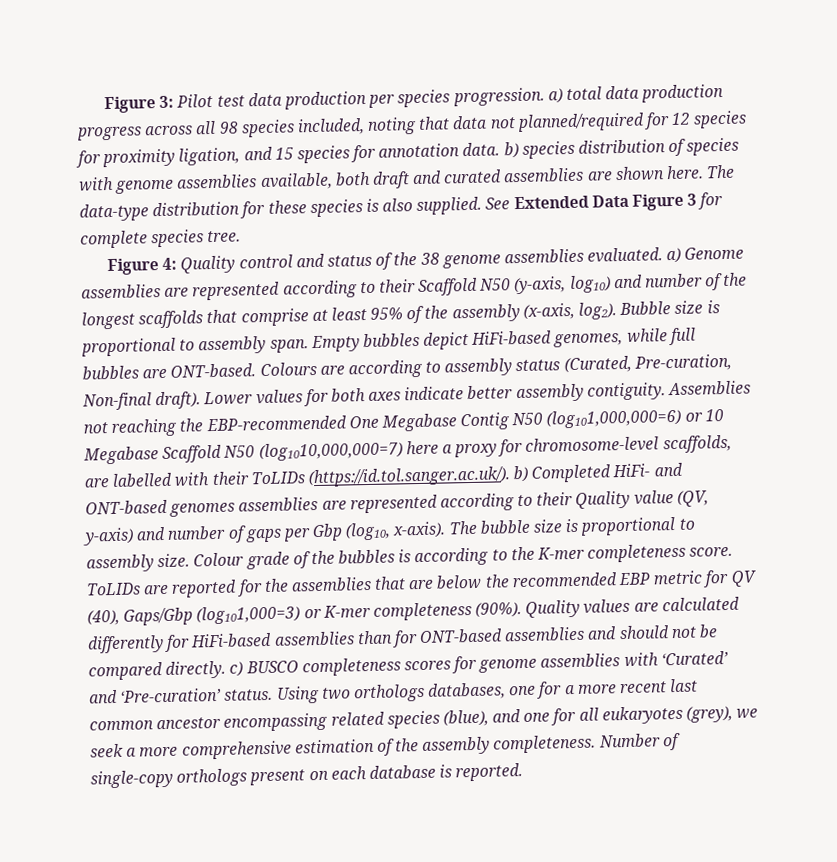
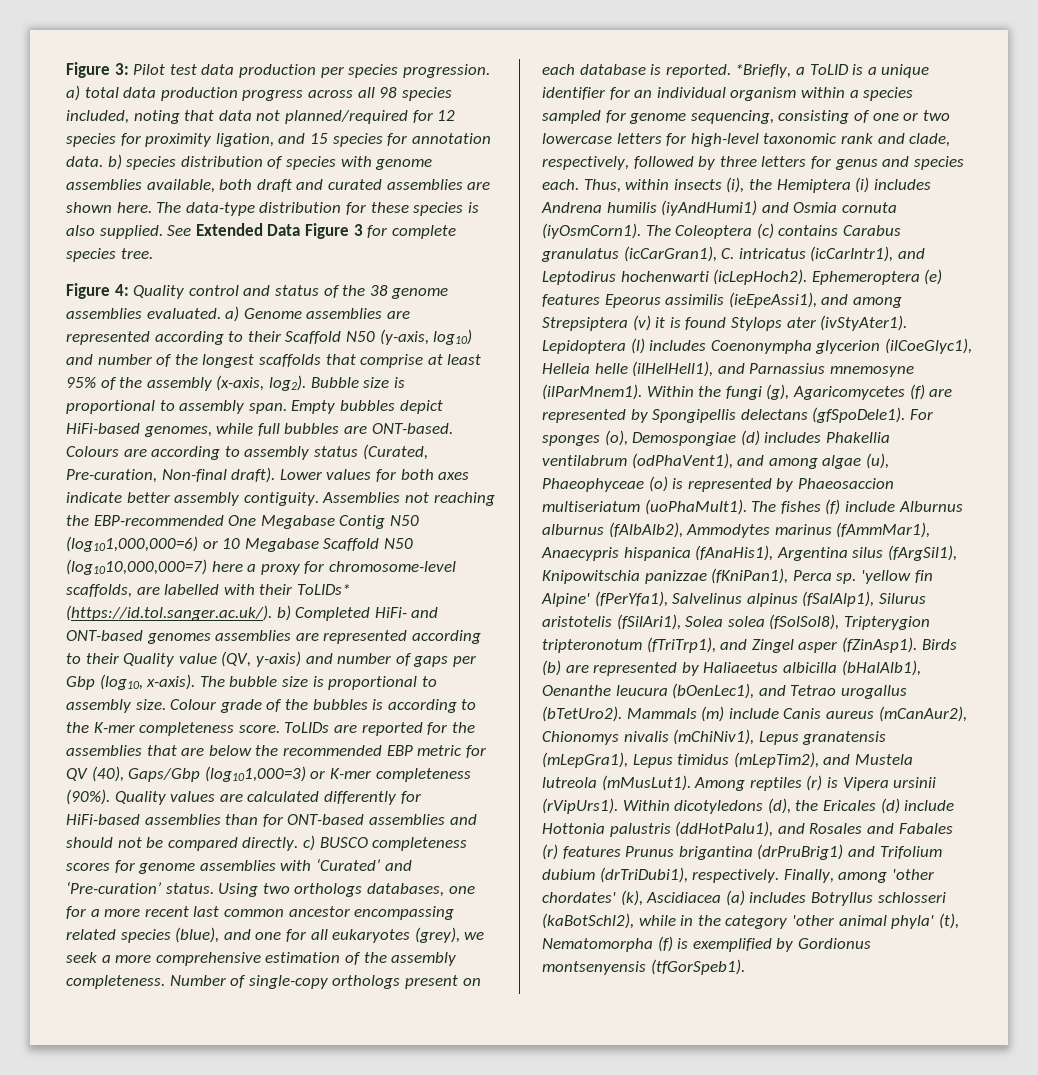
[250,471,305,485] ToLIDs -> [296,584,350,595] ToLIDs*
(524, 772) none -> [735,64,930,78] [542,87,914,101] [542,110,950,124] [542,133,951,147] [542,156,964,170] [542,177,931,193] [541,200,897,216] [542,223,901,239] [541,246,925,262] [542,269,943,285] [542,292,902,308] [542,315,908,331] [542,338,972,354] [542,361,914,377] [542,384,953,400] [542,407,933,423] [542,430,890,446] [542,453,889,469] [542,476,894,492] [542,499,963,515] [542,522,931,538] [541,545,957,561] [542,568,933,584] [541,591,926,607] [542,614,930,630] [542,637,957,653] [542,660,921,676] [542,683,907,699] [542,706,967,722] [542,729,887,745] [542,752,913,768] [542,775,937,791] [542,798,955,814] [542,821,953,837] [542,844,942,860] [542,867,934,883] [542,890,946,906] [542,913,959,929] [542,936,871,952] [542,959,745,975] *Briefly, a ToLID is a unique identifier for an individual organism within a species sampled for genome sequencing, consisting of one or two lowercase letters for high-level taxonomic rank and clade, respectively, followed by three letters for genus and species each. Thus, within insects (i), the Hemiptera (i) includes Andrena humilis (iyAndHumi1) and Osmia cornuta (iyOsmCorn1). The Coleoptera (c) contains Carabus granulatus (icCarGran1), C. intricatus (icCarIntr1), and Leptodirus hochenwarti (icLepHoch2). Ephemeroptera (e) features Epeorus assimilis (ieEpeAssi1), and among Strepsiptera (v) it is found Stylops ater (ivStyAter1). Lepidoptera (l) includes Coenonympha glycerion (ilCoeGlyc1), Helleia helle (ilHelHell1), and Parnassius mnemosyne (ilParMnem1). Within the fungi (g), Agaricomycetes (f) are represented by Spongipellis delectans (gfSpoDele1). For sponges (o), Demospongiae (d) includes Phakellia ventilabrum (odPhaVent1), and among algae (u), Phaeophyceae (o) is represented by Phaeosaccion multiseriatum (uoPhaMult1). The fishes (f) include Alburnus alburnus (fAlbAlb2), Ammodytes marinus (fAmmMar1), Anaecypris hispanica (fAnaHis1), Argentina silus (fArgSil1), Knipowitschia panizzae (fKniPan1), Perca sp. 'yellow fin Alpine' (fPerYfa1), Salvelinus alpinus (fSalAlp1), Silurus aristotelis (fSilAri1), Solea solea (fSolSol8), Tripterygion tripteronotum (fTriTrp1), and Zingel asper (fZinAsp1). Birds (b) are represented by Haliaeetus albicilla (bHalAlb1), Oenanthe leucura (bOenLec1), and Tetrao urogallus (bTetUro2). Mammals (m) include Canis aureus (mCanAur2), Chionomys nivalis (mChiNiv1), Lepus granatensis (mLepGra1), Lepus timidus (mLepTim2), and Mustela lutreola (mMusLut1). Among reptiles (r) is Vipera ursinii (rVipUrs1). Within dicotyledons (d), the Ericales (d) include Hottonia palustris (ddHotPalu1), and Rosales and Fabales (r) features Prunus brigantina (drPruBrig1) and Trifolium dubium (drTriDubi1), respectively. Finally, among 'other chordates' (k), Ascidiacea (a) includes Botryllus schlosseri (kaBotSchl2), while in the category 'other animal phyla' (t), Nematomorpha (f) is exemplified by Gordionus montsenyensis (tfGorSpeb1).

